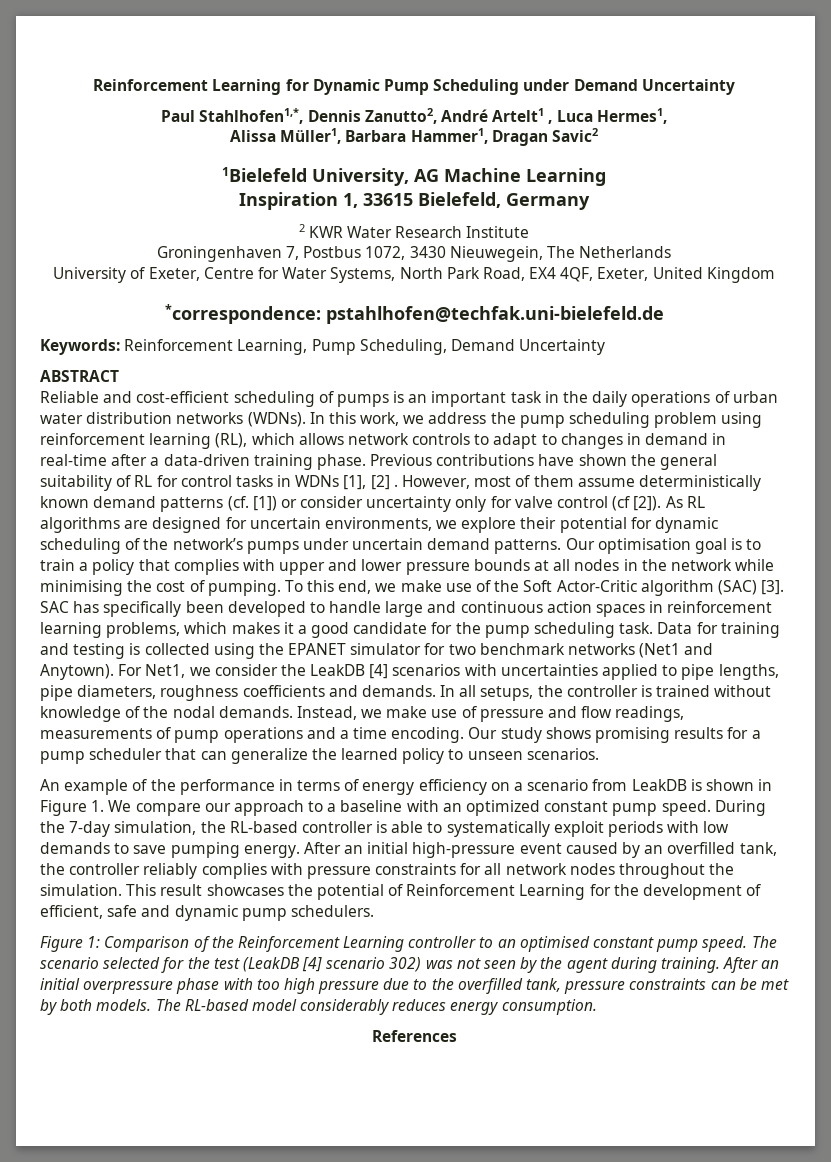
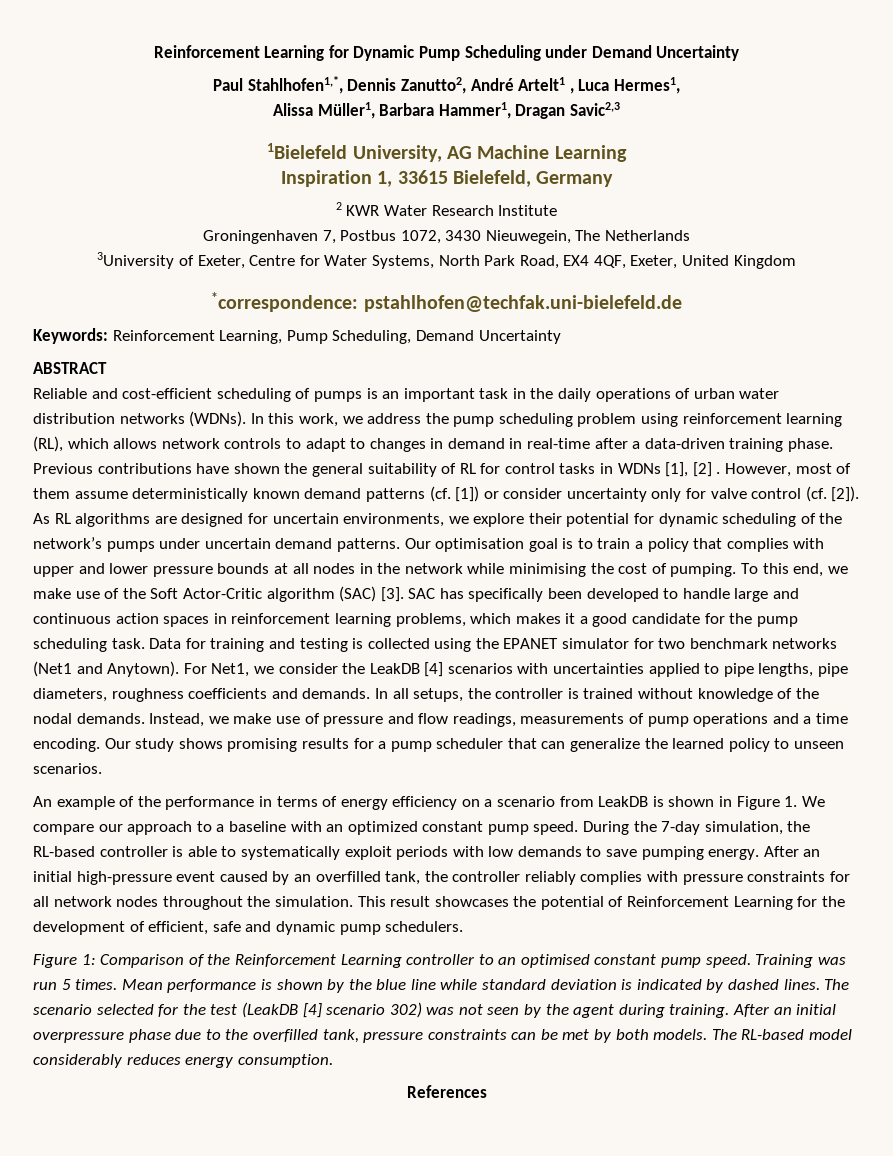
[551,128,598,142] Savic2 -> [569,102,620,116] Savic2,3
[53,267,127,283] University -> [97,252,175,269] 3University
[612,496,631,511] (cf -> [805,486,827,502] (cf.
(748, 944) none -> [755,954,846,968] [33,979,820,993] Training was run 5 times. Mean performance is shown by the blue line while standard deviation is indicated by dashed lines.
[223,978,380,994] with too high pressure -> (171, 1036) none

